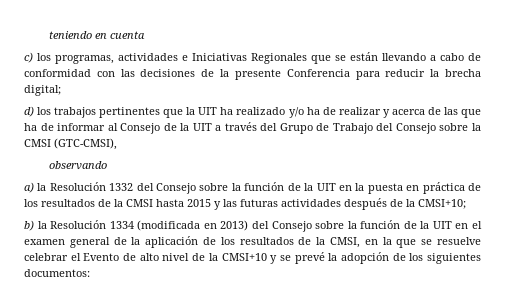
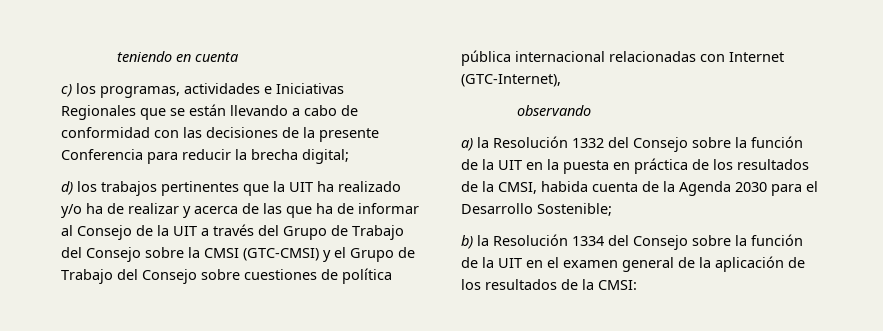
[54,138,117,150] (GTC-CMSI), -> [243,247,415,262] [61,268,392,284] [461,50,784,66] [461,74,561,87] (GTC-CMSI) y el Grupo de Trabajo del Consejo sobre cuestiones de política pública internacional relacionadas con Internet (GTC-Internet),
[126,198,466,210] CMSI hasta 2015 y las futuras actividades después de la CMSI+10; -> [498,181,818,196] [461,203,612,216] CMSI, habida cuenta de la Agenda 2030 para el Desarrollo Sostenible;
[137,220,249,231] (modificada en 2013) -> (604, 241) none
[330,237,482,248] [24,252,481,264] [24,269,90,277] CMSI, en la que se resuelve celebrar el Evento de alto nivel de la CMSI+10 y se prevé la adopción de los siguientes documentos: -> [598,280,637,290] CMSI:

